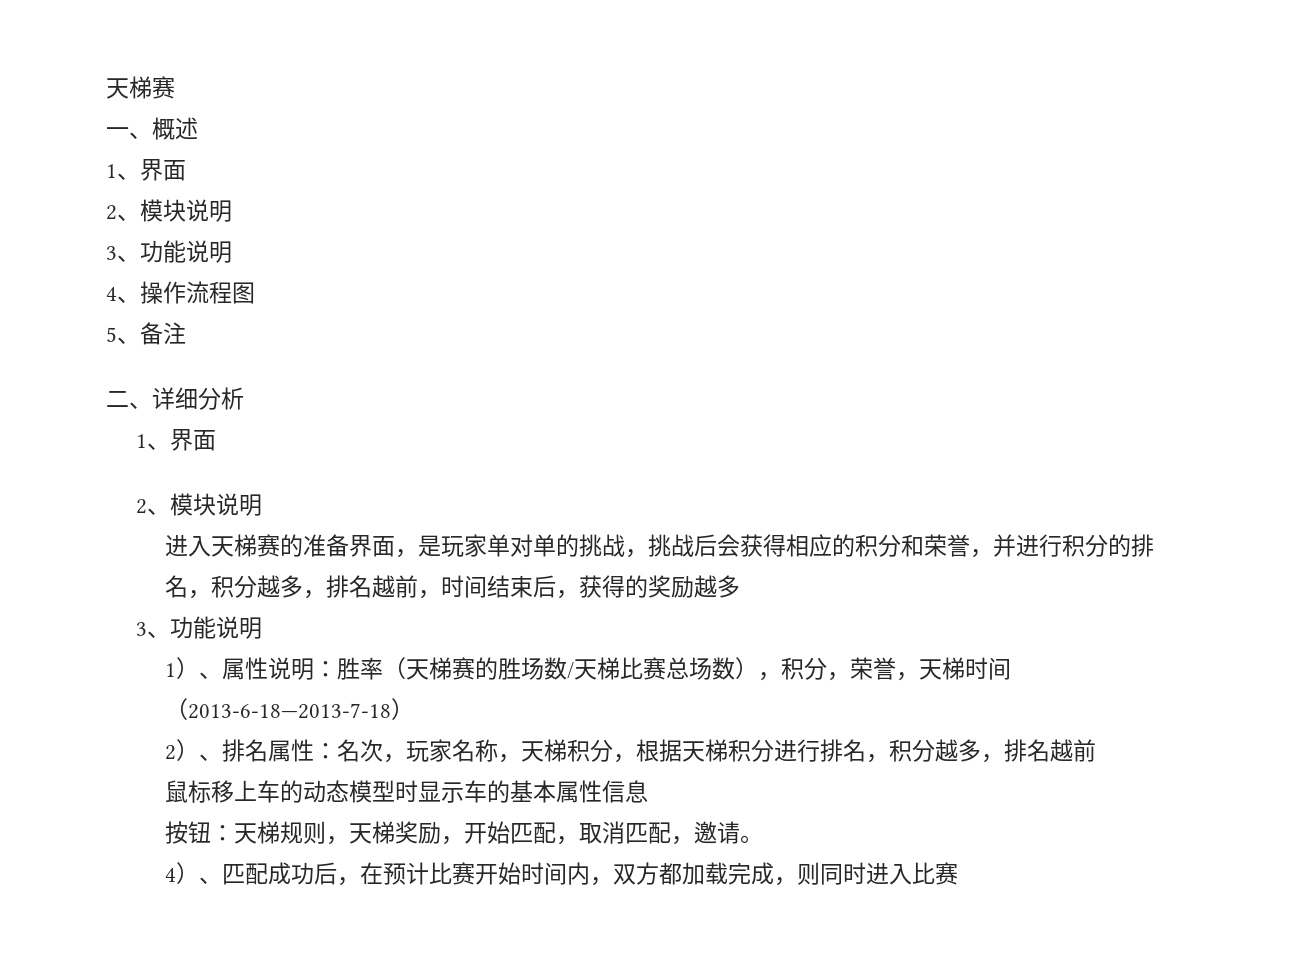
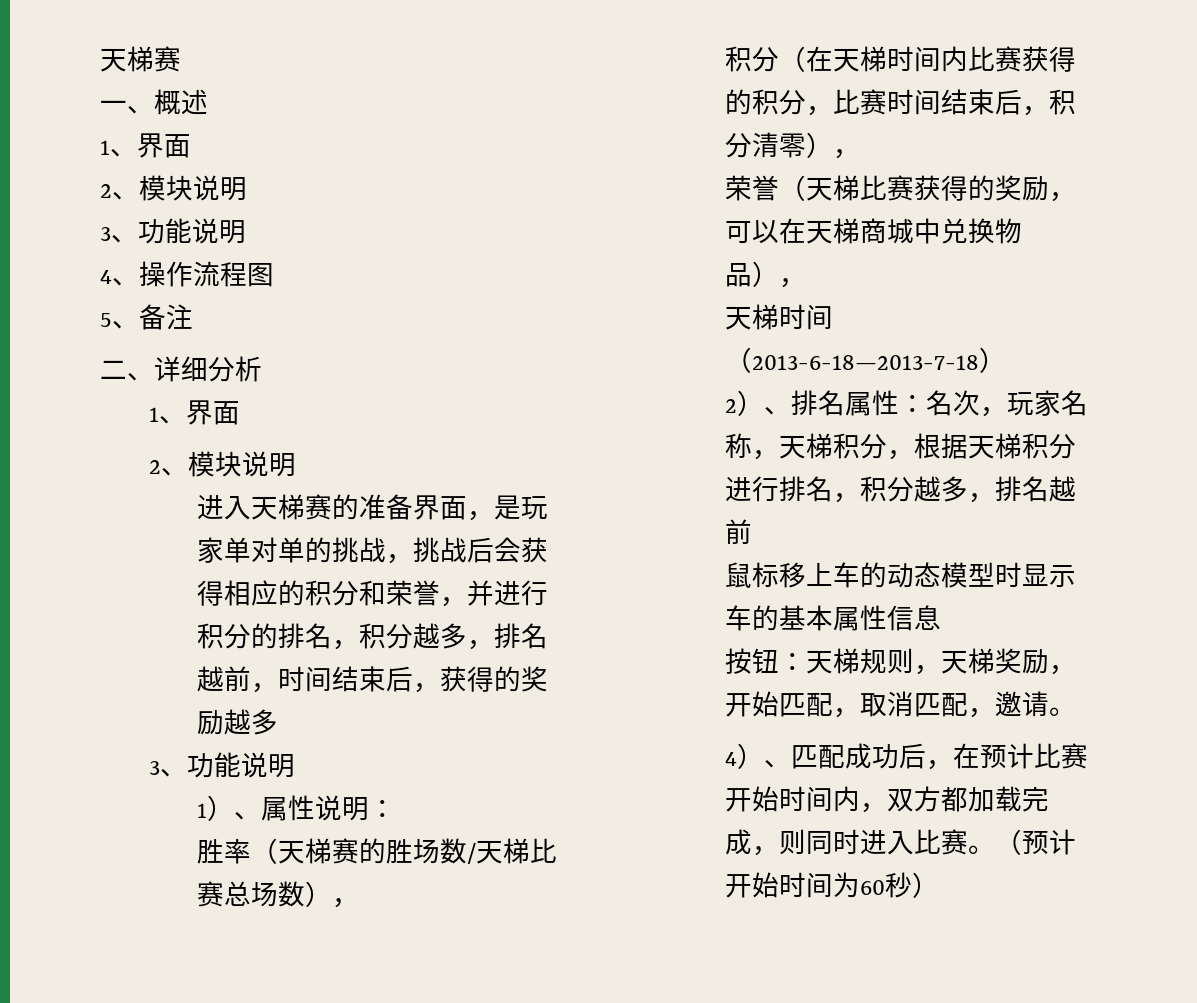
(338, 669) none -> (397, 809) //
[781,657,920,681] 积分，荣誉， -> [725,46,1077,72] [725,89,1077,116] [725,132,861,159] [725,175,1077,202] [725,218,1023,244] [725,261,807,288] // 积分（在天梯时间内比赛获得的积分，比赛时间结束后，积分清零）， // 荣誉（天梯比赛获得的奖励，可以在天梯商城中兑换物品）， //
(959, 873) none -> [968,829,1077,855] [725,872,940,898] 。（预计开始时间为60秒）

